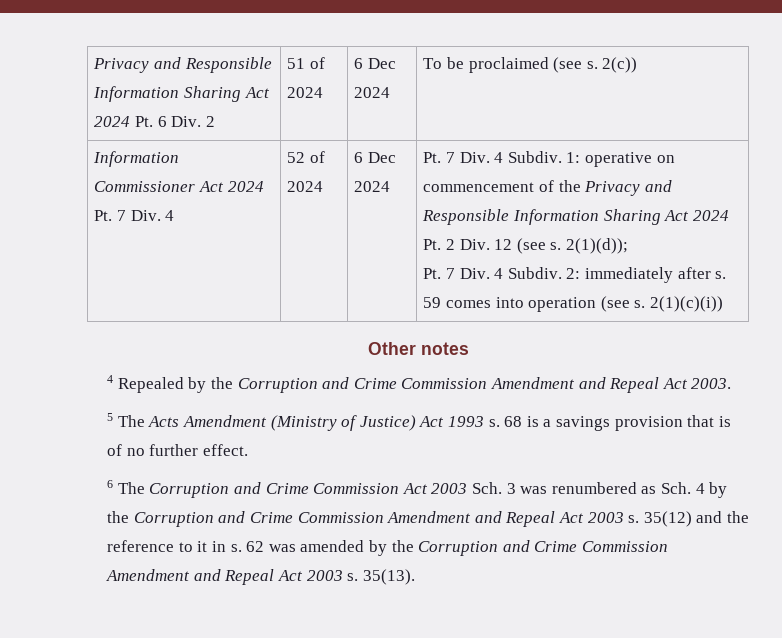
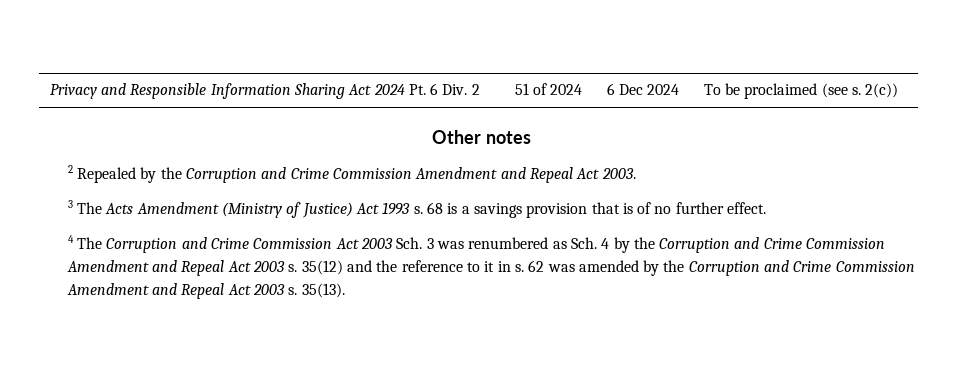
[93,151,180,167] [94,181,264,192] [94,210,175,221] [287,151,325,163] [287,181,324,192] [354,152,396,163] [354,181,391,192] [423,151,675,167] [423,180,672,196] [422,209,729,225] [423,238,628,254] [423,267,727,283] [423,296,723,312] // Information Commissioner Act 2024 Pt. 7 Div. 4 | 52 of 2024 | 6 Dec 2024 | Pt. 7 Div. 4 Subdiv. 1: operative on commencement of the Privacy and Responsible Information Sharing Act 2024 Pt. 2 Div. 12 (see s. 2(1)(d)); // Pt. 7 Div. 4 Subdiv. 2: immediately after s. 59 comes into operation (see s. 2(1)(c)(i)) -> (899, 90) none
[107,375,114,383] 4 -> [67,165,73,173] 2
[107,413,114,421] 5 -> [67,200,73,208] 3
[107,480,114,488] 6 -> [67,235,74,243] 4

